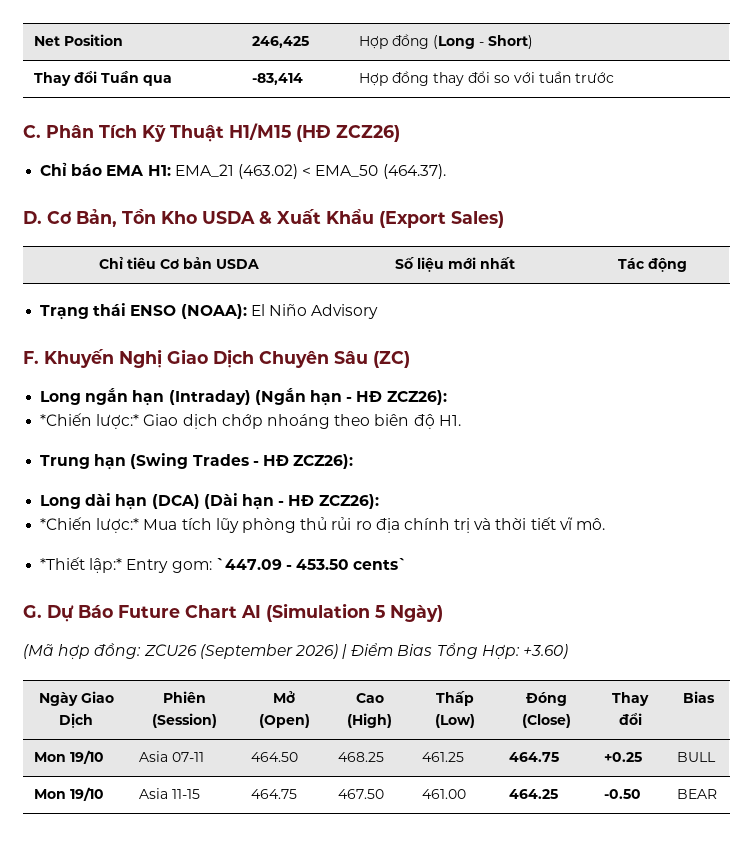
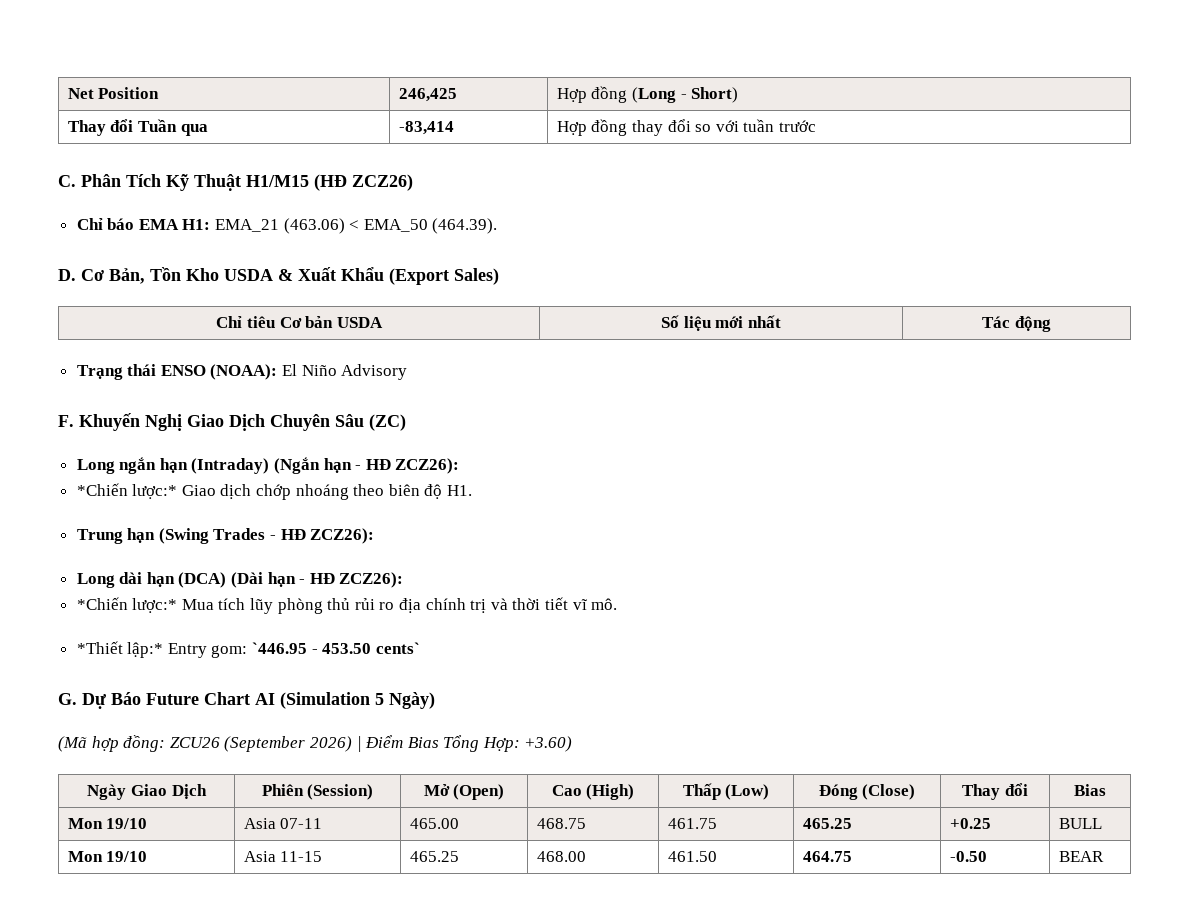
[237,164,298,179] (463.02) -> [283,218,345,234] (463.06)
[382,164,446,179] (464.37). -> [432,218,498,234] (464.39).
[215,558,282,570] `447.09 -> [252,642,308,654] `446.95
[250,752,298,762] [337,752,384,762] [421,752,464,762] [508,752,559,762] 464.50 | 468.25 | 461.25 | 464.75 -> [409,818,459,829] [536,818,586,829] [667,818,717,829] [802,818,852,829] 465.00 | 468.75 | 461.75 | 465.25
[250,789,297,799] [337,789,384,799] [421,789,466,799] [508,789,558,799] 464.75 | 467.50 | 461.00 | 464.25 -> [409,851,459,862] [536,851,586,862] [667,851,717,862] [802,851,852,862] 465.25 | 468.00 | 461.50 | 464.75

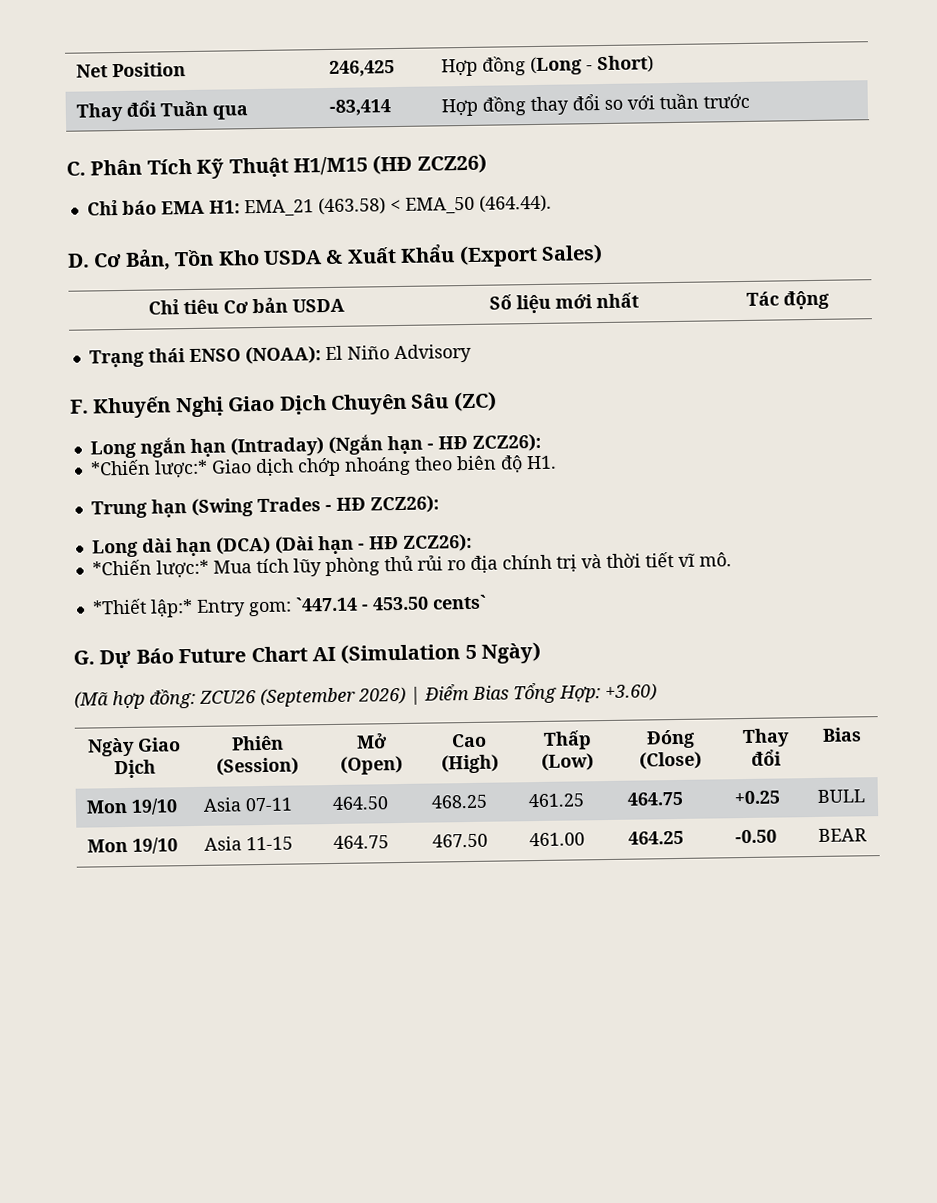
[283,218,345,234] (463.06) -> [317,197,386,216] (463.58)
[432,218,498,234] (464.39). -> [478,194,552,213] (464.44).
[252,642,308,654] `446.95 -> [294,596,358,612] `447.14
[409,818,459,829] [536,818,586,829] [667,818,717,829] [802,818,852,829] 465.00 | 468.75 | 461.75 | 465.25 -> [331,796,389,810] [430,794,487,809] [527,793,584,808] [626,791,683,806] 464.50 | 468.25 | 461.25 | 464.75
[409,851,459,862] [536,851,586,862] [667,851,717,862] [802,851,852,862] 465.25 | 468.00 | 461.50 | 464.75 -> [332,835,389,849] [431,833,488,848] [528,832,585,847] [627,830,684,845] 464.75 | 467.50 | 461.00 | 464.25

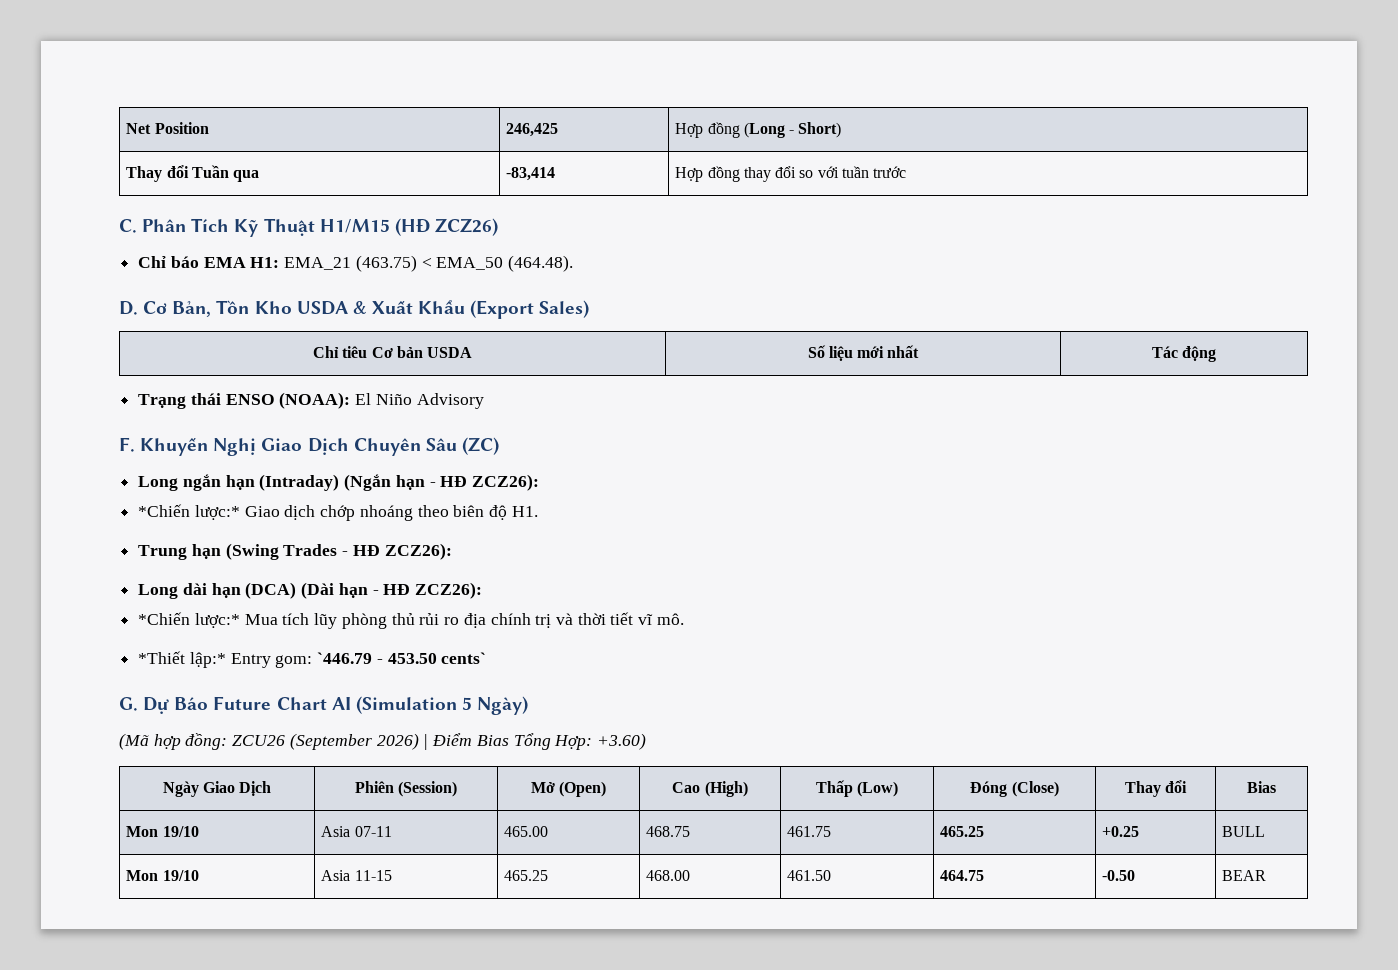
[317,197,386,216] (463.58) -> [355,255,417,272] (463.75)
[478,194,552,213] (464.44). -> [508,255,574,272] (464.48).
[294,596,358,612] `447.14 -> [317,652,373,664] `446.79
[331,796,389,810] [430,794,487,809] [527,793,584,808] [626,791,683,806] 464.50 | 468.25 | 461.25 | 464.75 -> [504,826,549,837] [646,826,691,837] [787,826,832,837] [940,826,985,837] 465.00 | 468.75 | 461.75 | 465.25
[332,835,389,849] [431,833,488,848] [528,832,585,847] [627,830,684,845] 464.75 | 467.50 | 461.00 | 464.25 -> [504,870,549,881] [646,870,691,881] [787,870,832,881] [940,870,985,881] 465.25 | 468.00 | 461.50 | 464.75

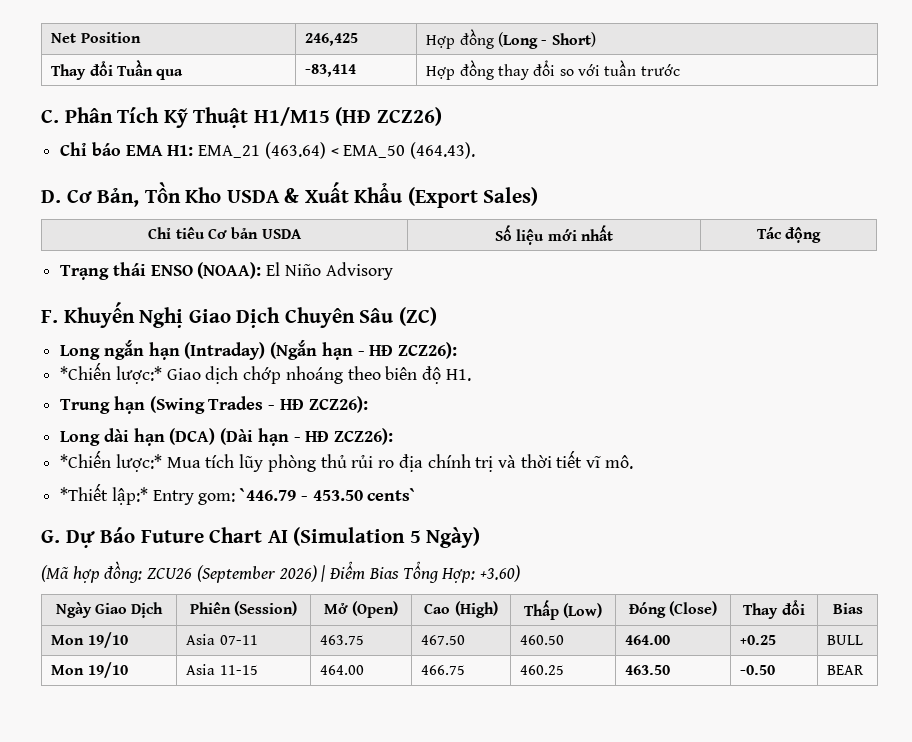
[355,255,417,272] (463.75) -> [264,142,326,159] (463.64)
[508,255,574,272] (464.48). -> [410,142,476,159] (464.43).
[504,826,549,837] [646,826,691,837] [787,826,832,837] [940,826,985,837] 465.00 | 468.75 | 461.75 | 465.25 -> [320,635,365,645] [421,635,466,645] [520,635,565,645] [625,635,671,645] 463.75 | 467.50 | 460.50 | 464.00
[504,870,549,881] [646,870,691,881] [787,870,832,881] [940,870,985,881] 465.25 | 468.00 | 461.50 | 464.75 -> [320,665,365,675] [421,665,466,675] [520,665,565,675] [625,665,671,675] 464.00 | 466.75 | 460.25 | 463.50

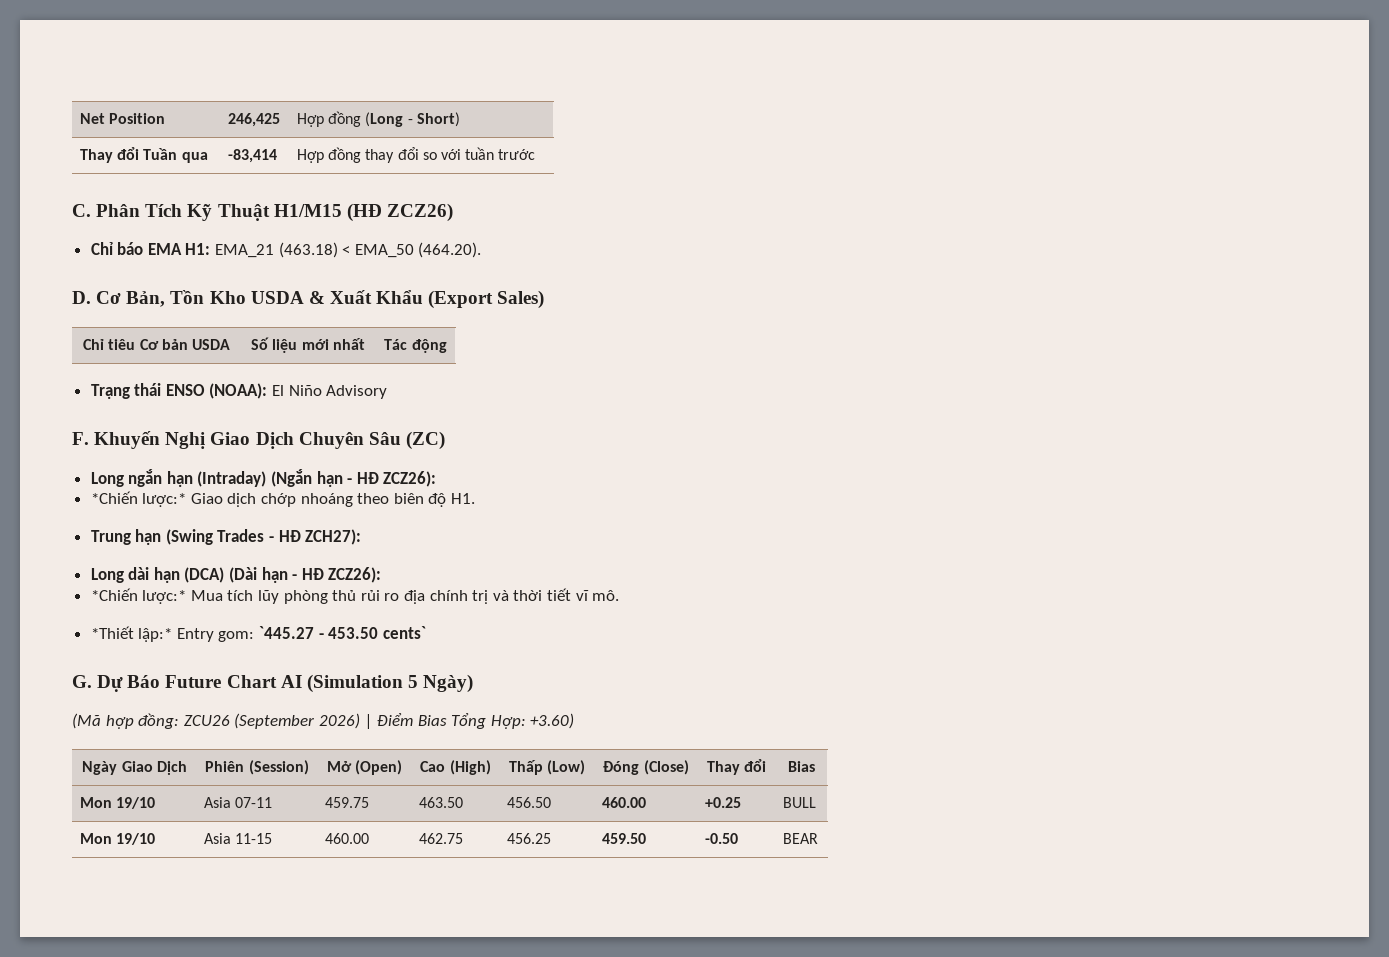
[264,142,326,159] (463.64) -> [278,242,338,258] (463.18)
[410,142,476,159] (464.43). -> [418,242,482,258] (464.20).
[308,396,368,413] ZCZ26): -> [305,529,362,545] ZCH27):
[239,488,297,501] `446.79 -> [259,626,315,639] `445.27
[320,635,365,645] [421,635,466,645] [520,635,565,645] [625,635,671,645] 463.75 | 467.50 | 460.50 | 464.00 -> [325,797,370,808] [419,797,464,808] [507,797,552,808] [602,797,647,808] 459.75 | 463.50 | 456.50 | 460.00
[320,665,365,675] [421,665,466,675] [520,665,565,675] [625,665,671,675] 464.00 | 466.75 | 460.25 | 463.50 -> [325,833,370,844] [419,833,464,844] [507,833,552,844] [602,833,647,844] 460.00 | 462.75 | 456.25 | 459.50

